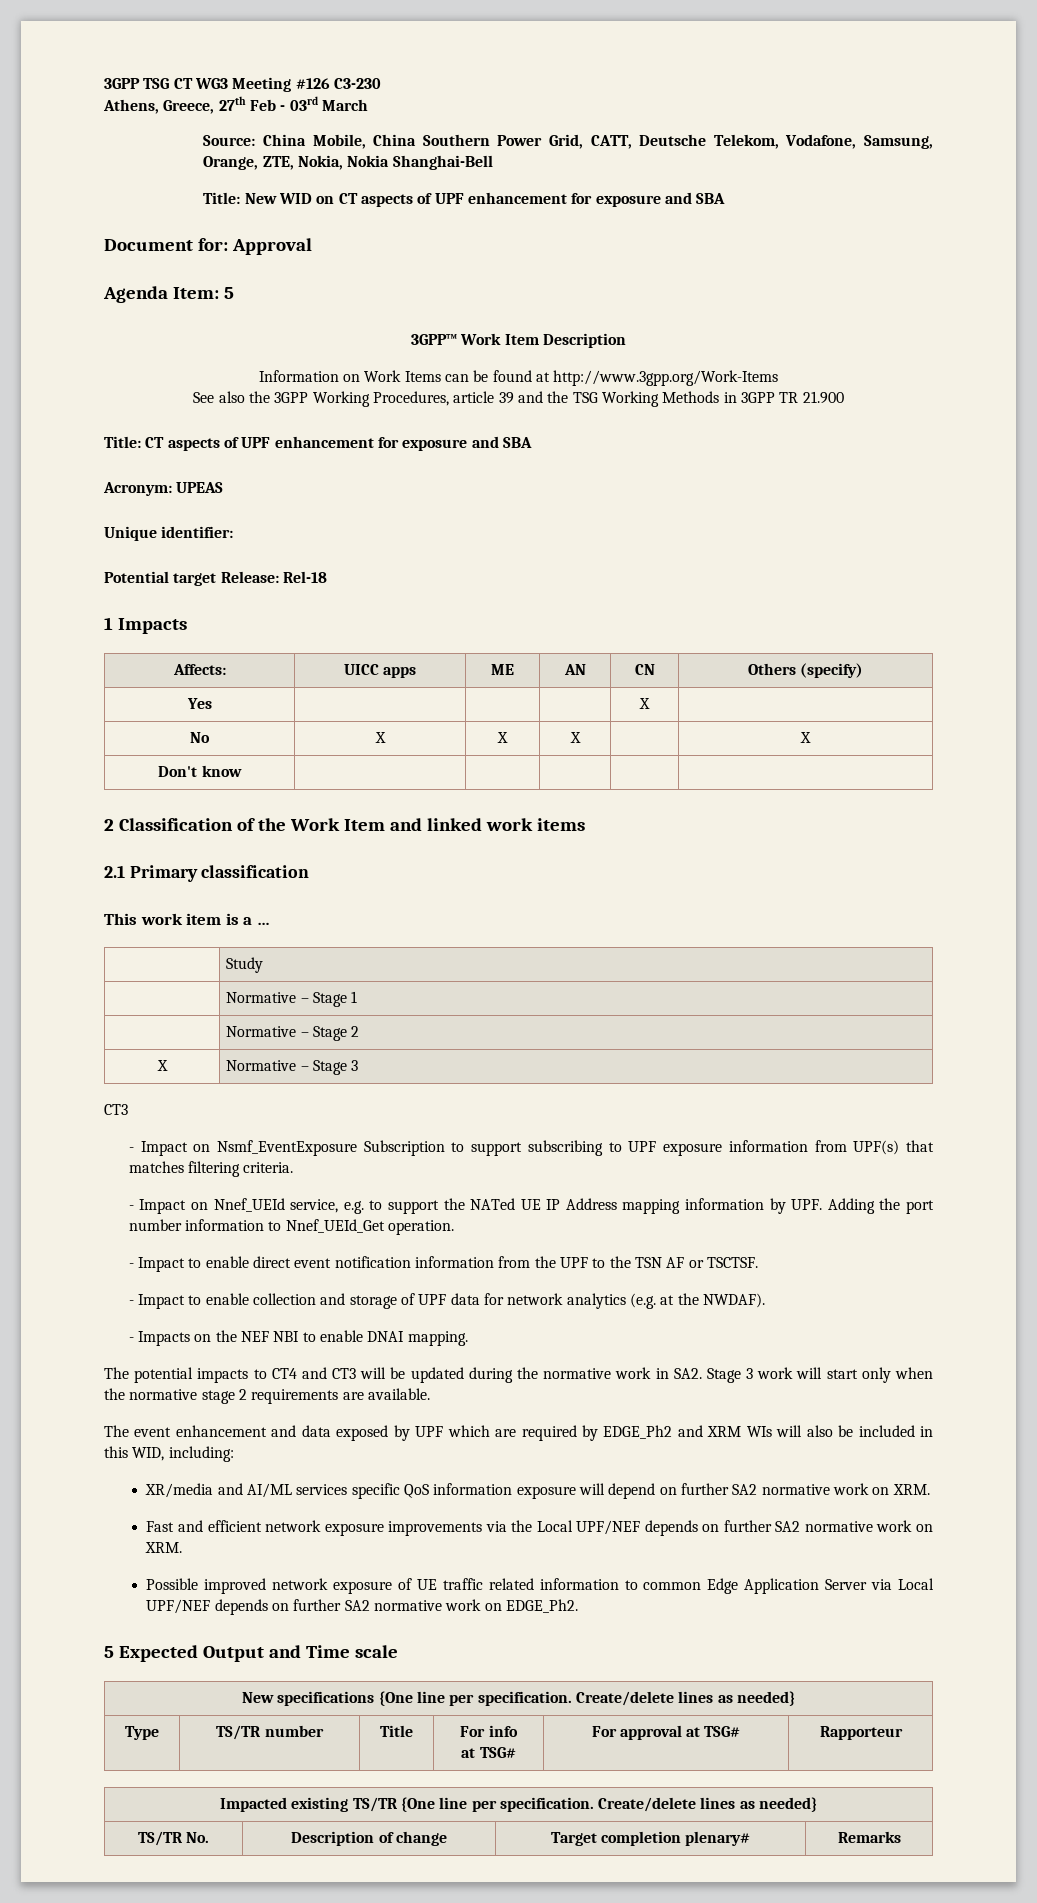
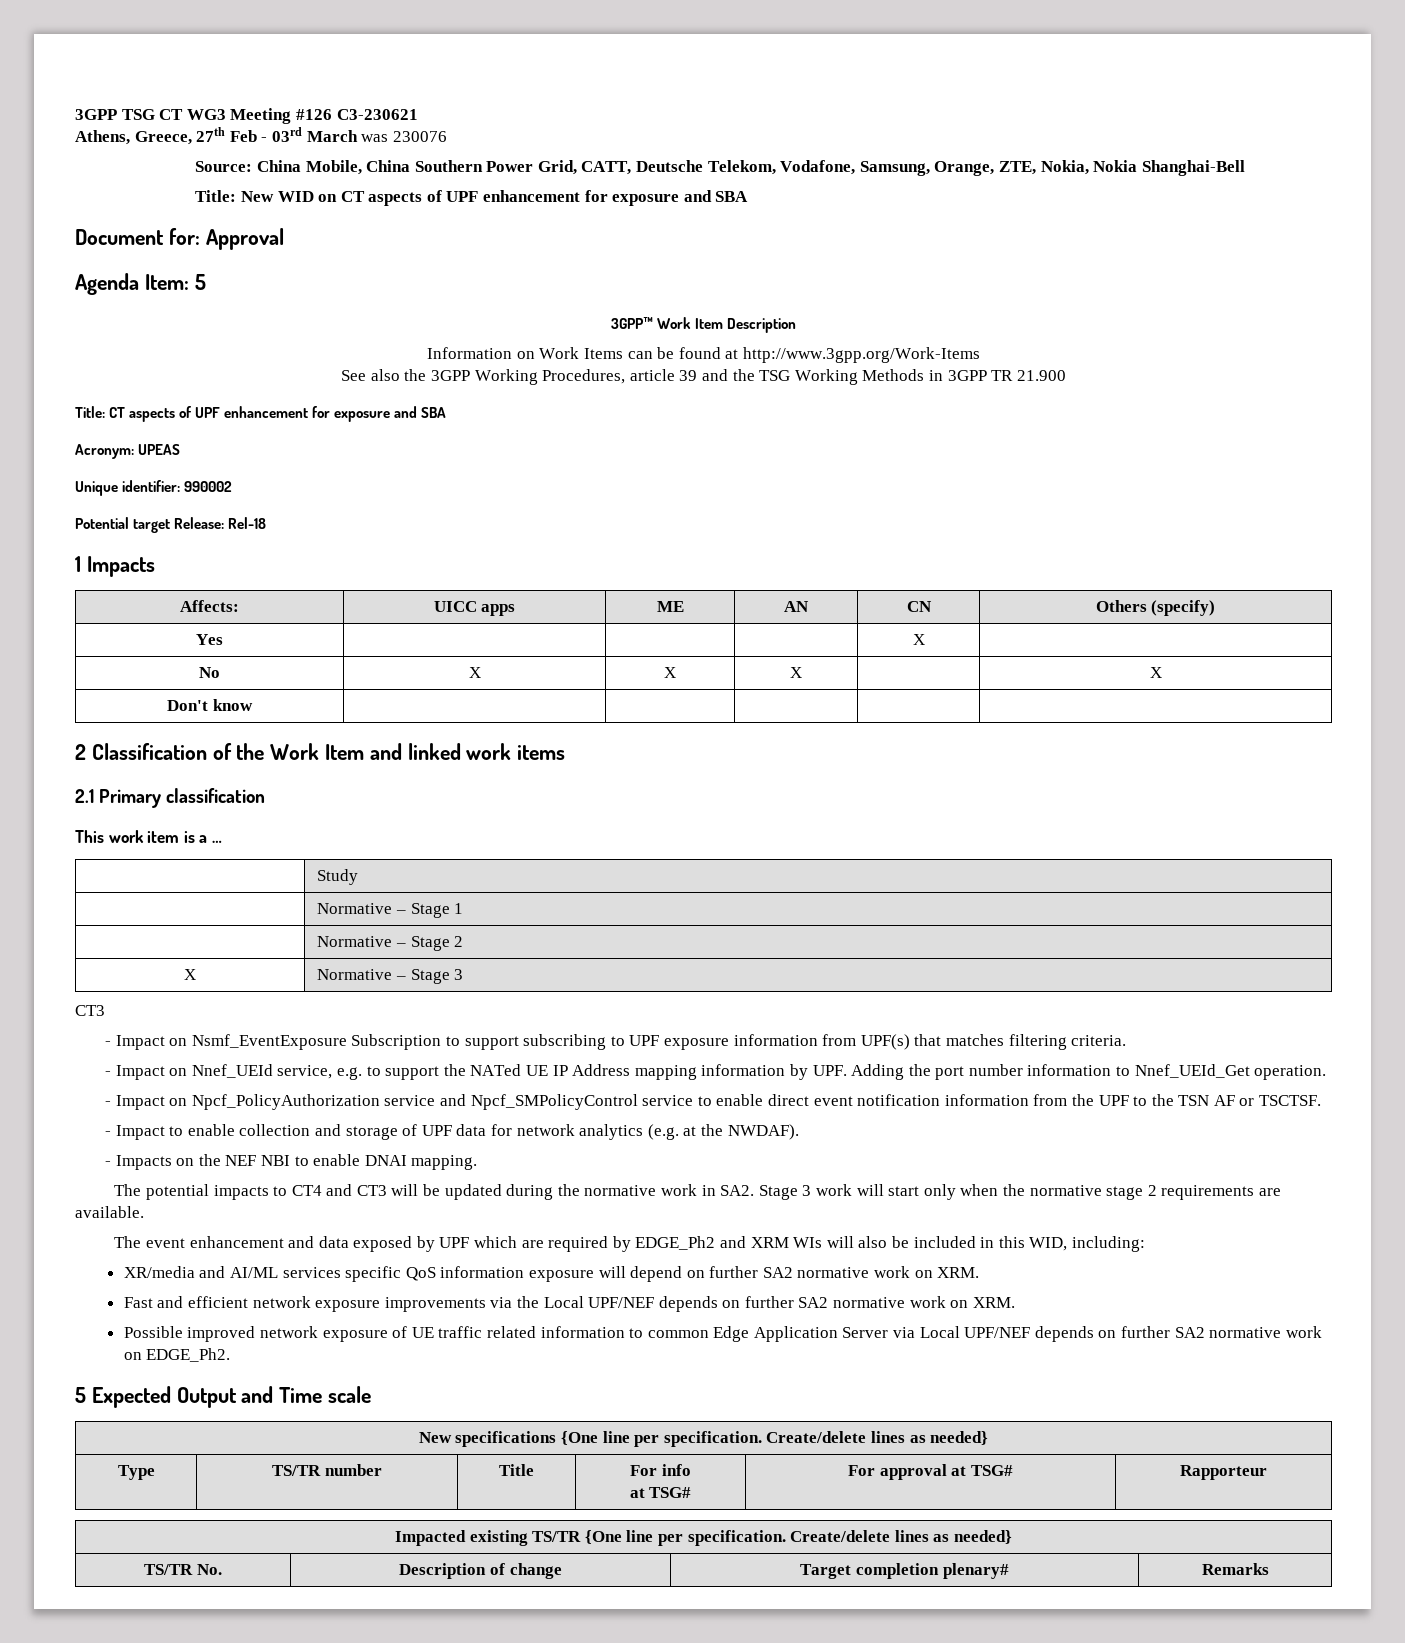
[333,78,381,89] C3-230 -> [336,109,418,120] C3-230621
(368, 105) none -> [361,131,447,142] was 230076
(234, 532) none -> [184,481,233,492] 990002
(186, 1264) none -> [169,1094,694,1110] on Npcf_PolicyAuthorization service and Npcf_SMPolicyControl service

